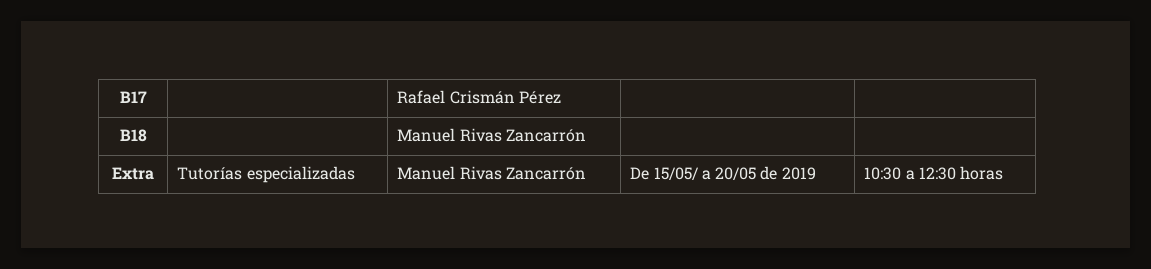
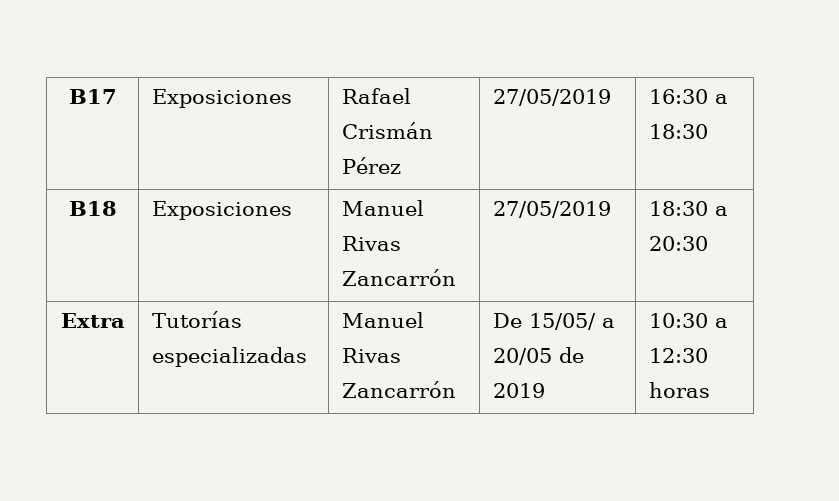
(147, 97) none -> [151,89,292,108] Exposiciones
(561, 97) | -> [492,89,611,106] [648,89,728,104] [648,124,708,139] 27/05/2019 | 16:30 a 18:30
[397,128,586,142] | Manuel Rivas Zancarrón | | -> [151,201,292,220] [341,200,424,216] [341,236,401,251] [341,269,456,286] [492,201,611,218] [648,201,728,216] [648,236,708,251] Exposiciones | Manuel Rivas Zancarrón | 27/05/2019 | 18:30 a 20:30

